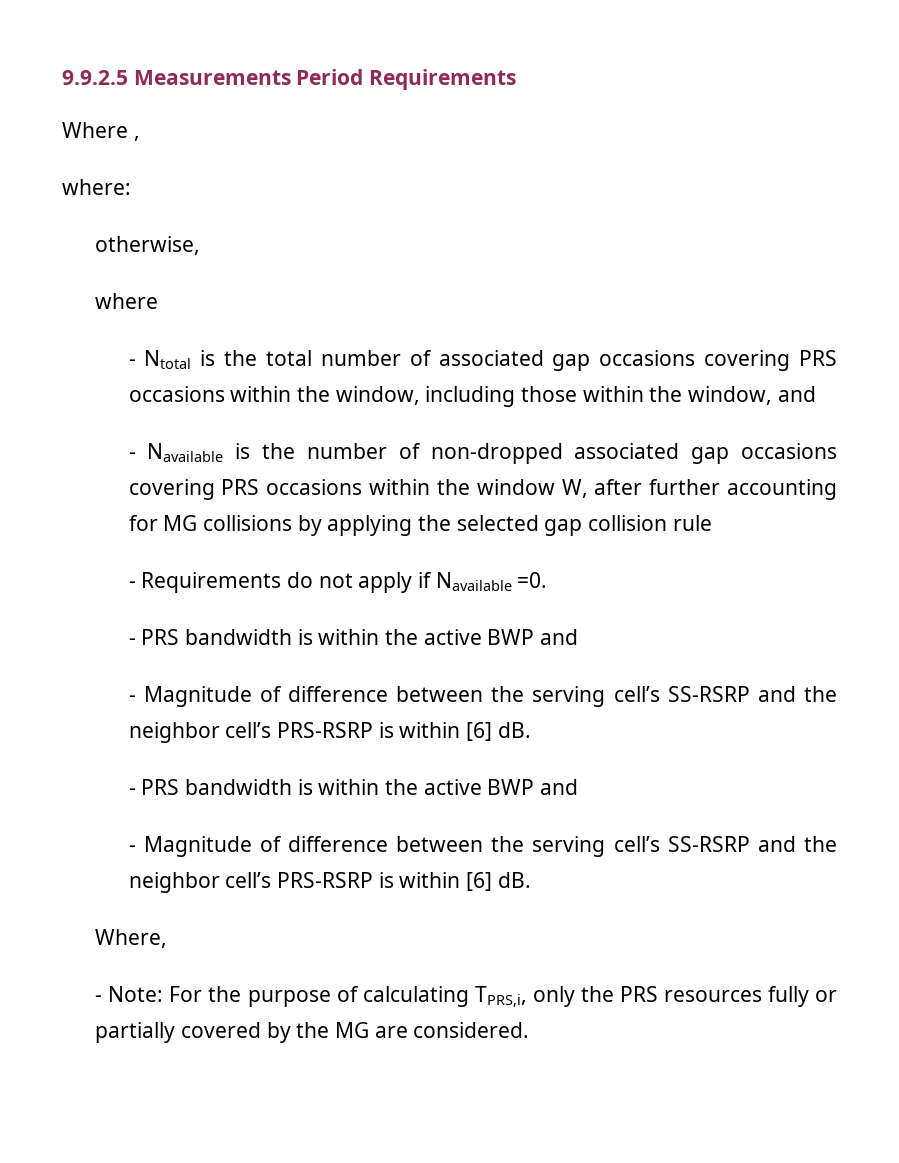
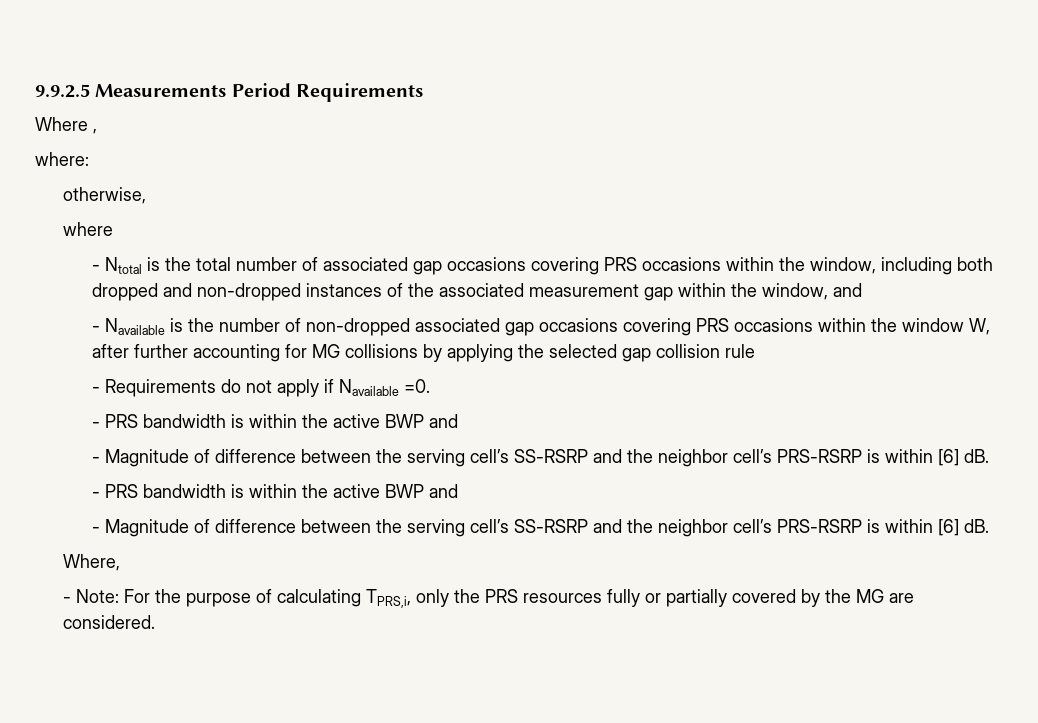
[520,386,577,402] those -> [956,257,993,271] [91,283,673,301] both dropped and non-dropped instances of the associated measurement gap

